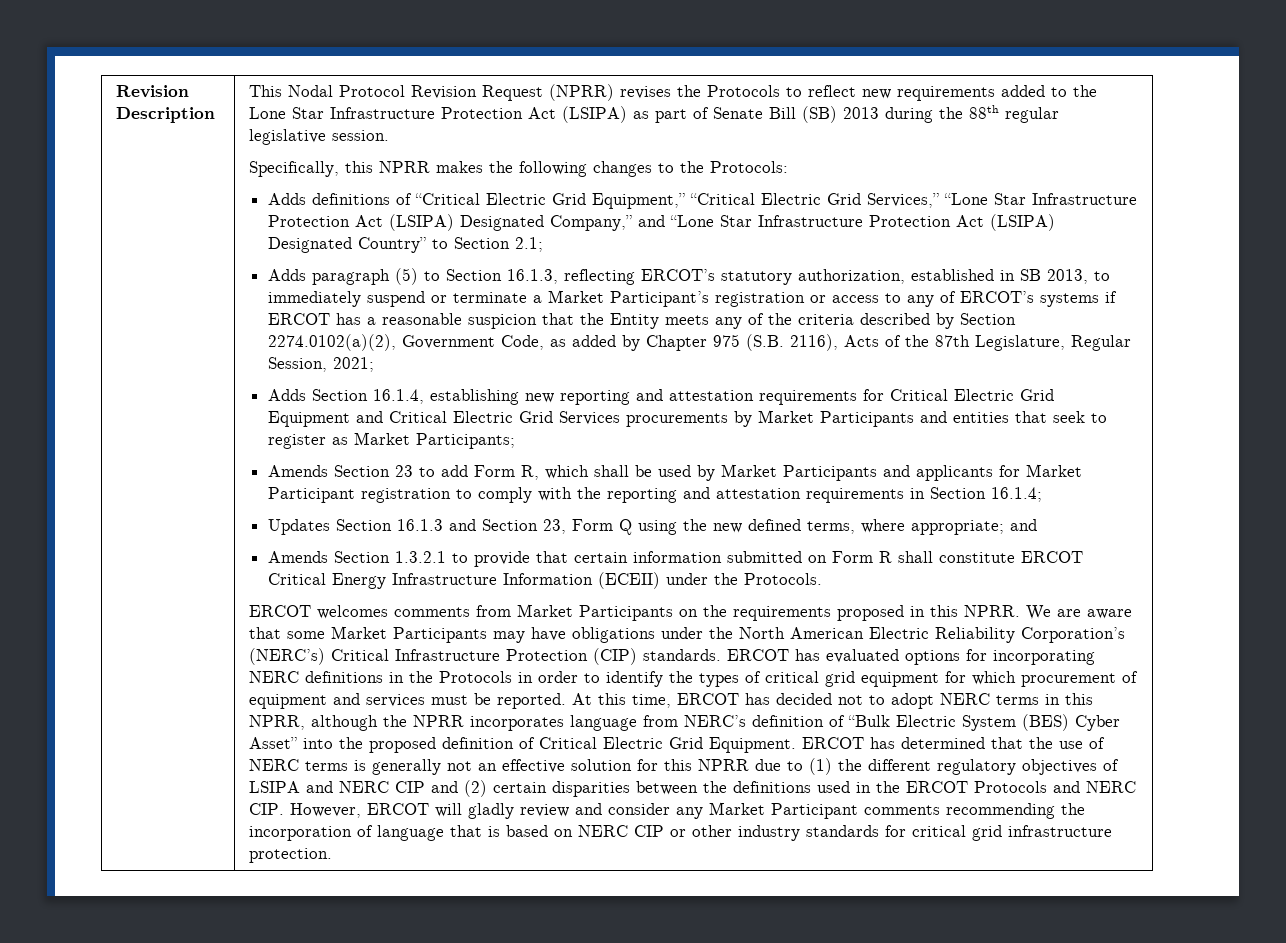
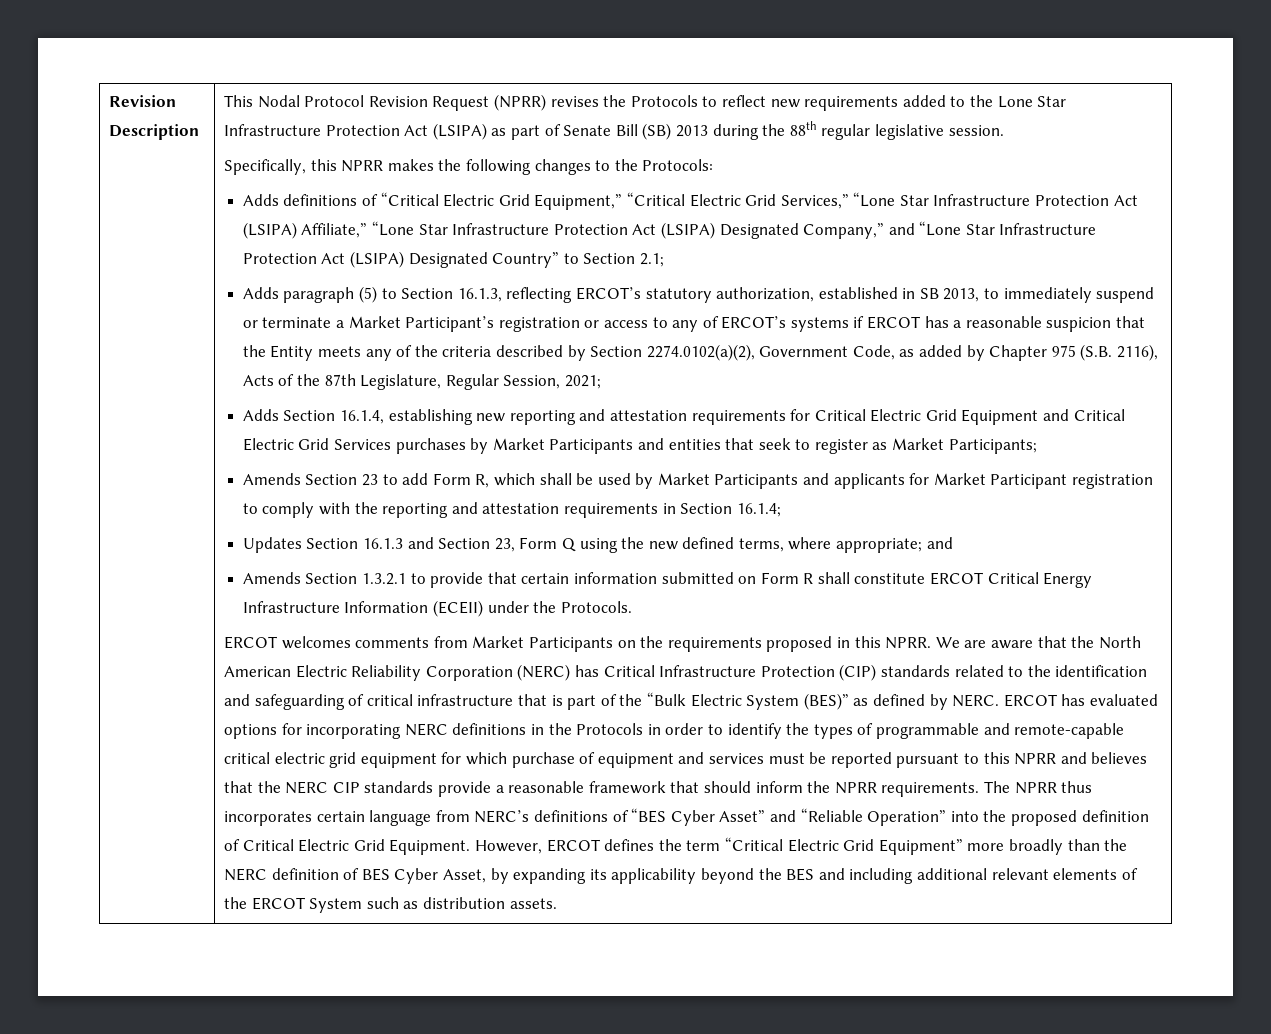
(454, 222) none -> [301,221,715,239] Affiliate,” “Lone Star Infrastructure Protection Act (LSIPA)
[625,413,728,427] procurements -> [395,438,466,454] purchases
[286,626,703,643] some Market Participants may have obligations under -> (1067, 642) none
[1020,627,1125,643] [248,648,325,665] Corporation’s (NERC’s) -> [425,664,600,681] Corporation (NERC) has
[642,649,721,661] standards. -> [881,665,1148,677] [224,692,1000,710] standards related to the identification and safeguarding of critical infrastructure that is part of the “Bulk Electric System (BES)” as defined by NERC.
[764,671,819,683] critical -> [875,723,1125,739] [224,752,325,764] programmable and remote-capable critical electric
[1020,673,1116,687] procurement -> [511,752,575,768] purchase
[496,693,1093,709] [248,714,1120,731] [248,737,297,749] reported. At this time, ERCOT has decided not to adopt NERC terms in this NPRR, although the NPRR incorporates language from NERC’s definition of “Bulk Electric System (BES) Cyber Asset” -> [830,752,1148,768] [224,781,1093,797] [224,808,947,826] reported pursuant to this NPRR and believes that the NERC CIP standards provide a reasonable framework that should inform the NPRR requirements. The NPRR thus incorporates certain language from NERC’s definitions of “BES Cyber Asset” and “Reliable Operation”
[801,737,1105,749] [248,758,1119,775] [248,780,1136,797] [248,802,1085,819] [248,825,1112,841] [248,848,332,863] ERCOT has determined that the use of NERC terms is generally not an effective solution for this NPRR due to (1) the different regulatory objectives of LSIPA and NERC CIP and (2) certain disparities between the definitions used in the ERCOT Protocols and NERC CIP. However, ERCOT will gladly review and consider any Market Participant comments recommending the incorporation of language that is based on NERC CIP or other industry standards for critical grid infrastructure protection. -> [475,837,1128,855] [224,868,1138,884] [224,897,557,913] However, ERCOT defines the term “Critical Electric Grid Equipment” more broadly than the NERC definition of BES Cyber Asset, by expanding its applicability beyond the BES and including additional relevant elements of the ERCOT System such as distribution assets.

